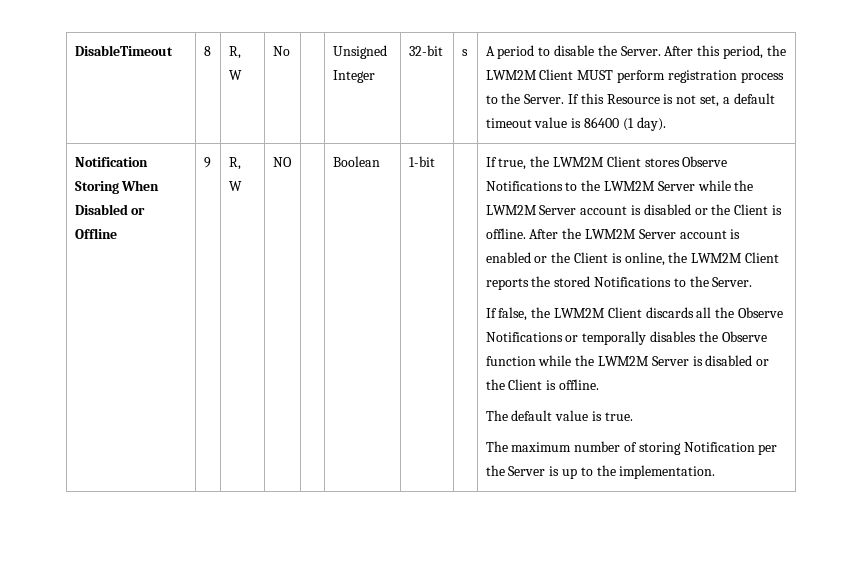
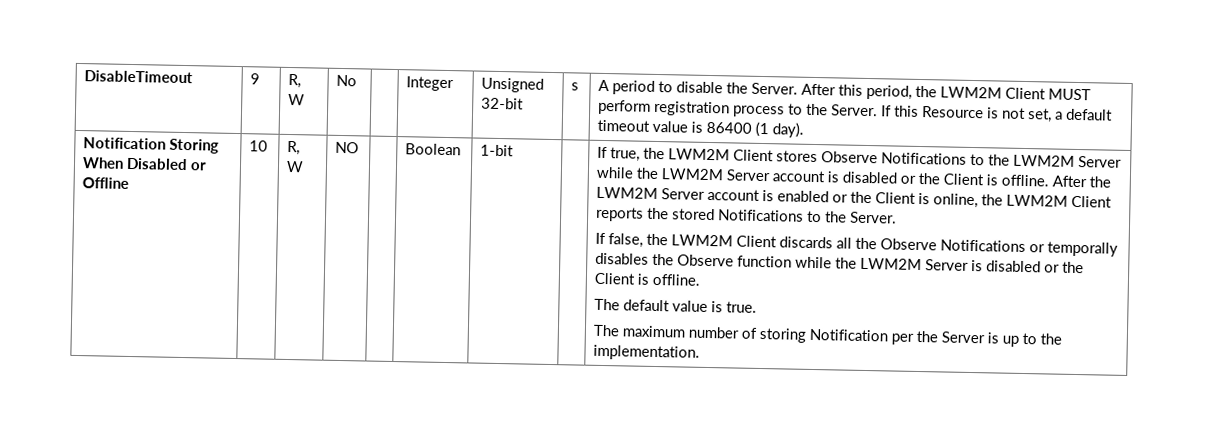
[203,46,211,56] 8 -> [250,73,261,85] 9
[332,45,387,59] Unsigned -> (358, 80) none
(375, 76) none -> [481,77,545,93] Unsigned
[203,157,211,168] 9 -> [249,140,269,152] 10

